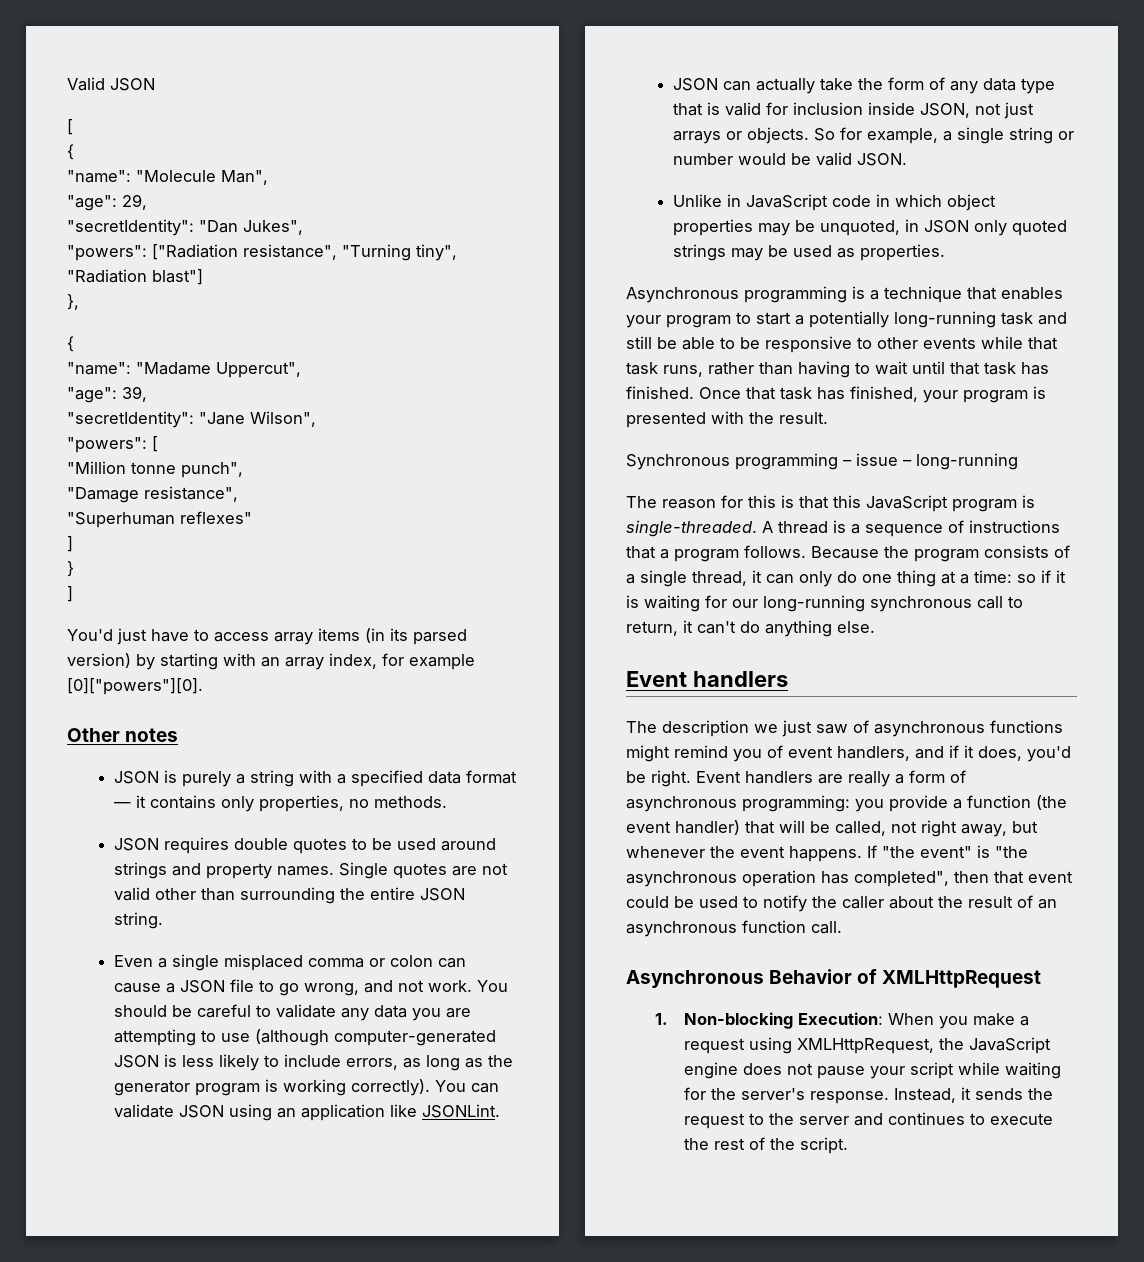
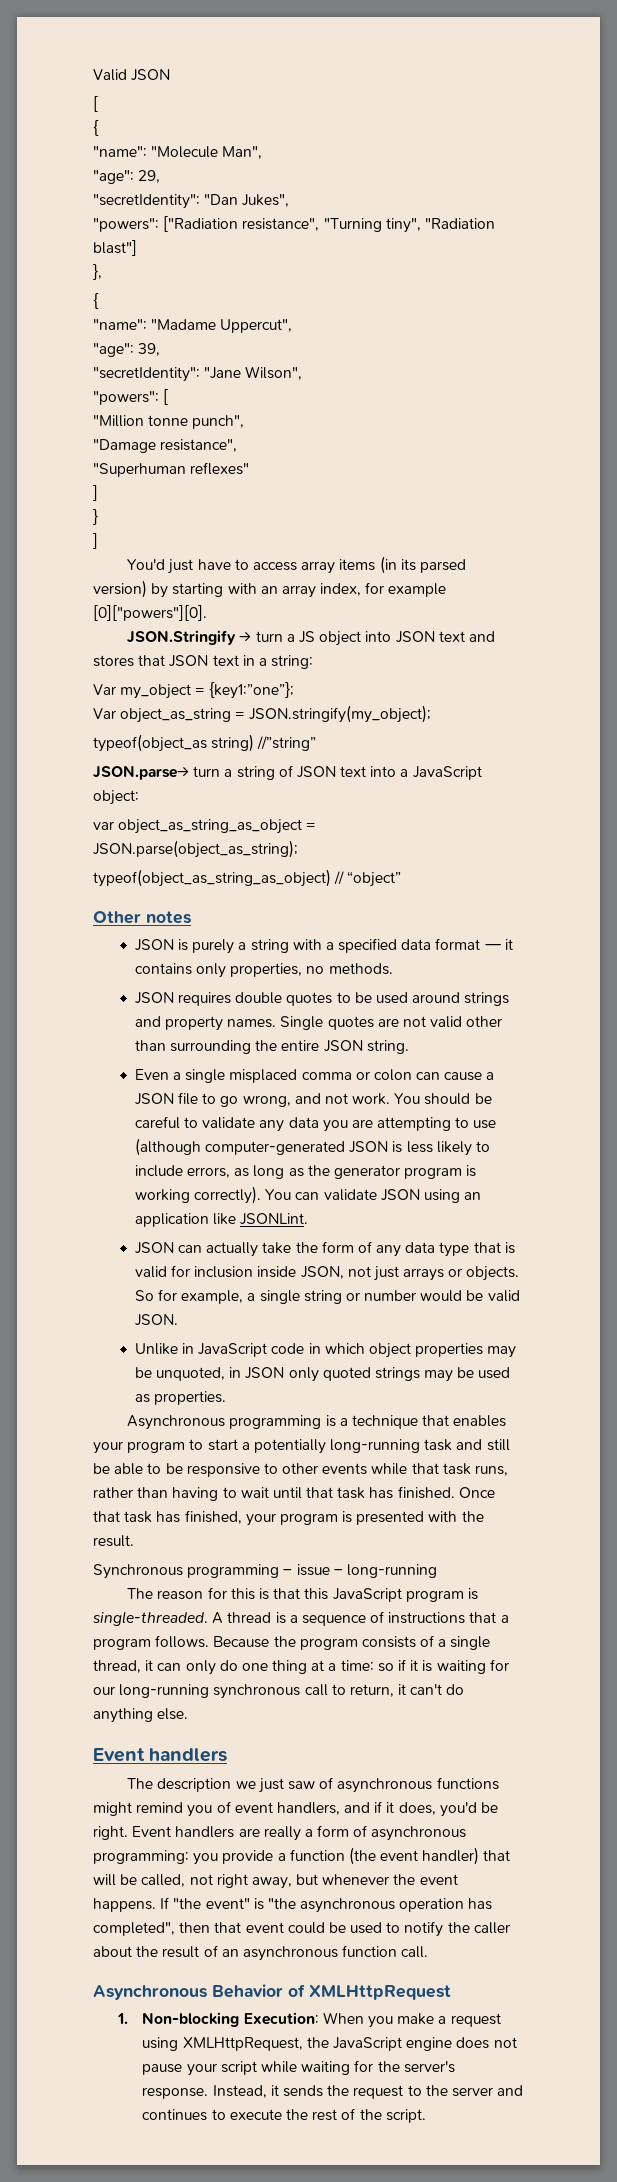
(203, 686) none -> [127,630,495,646] [93,655,314,669] [93,682,294,699] [93,705,431,723] [93,734,317,752] [93,765,482,780] [93,790,139,805] [93,819,316,834] [93,840,298,858] [93,869,402,887] // JSON.Stringify → turn a JS object into JSON text and stores that JSON text in a string: // Var my_object = {key1:”one”}; // Var object_as_string = JSON.stringify(my_object); // typeof(object_as string) //”string” // JSON.parse→ turn a string of JSON text into a JavaScript object: // var object_as_string_as_object = JSON.parse(object_as_string); // typeof(object_as_string_as_object) // “object”

